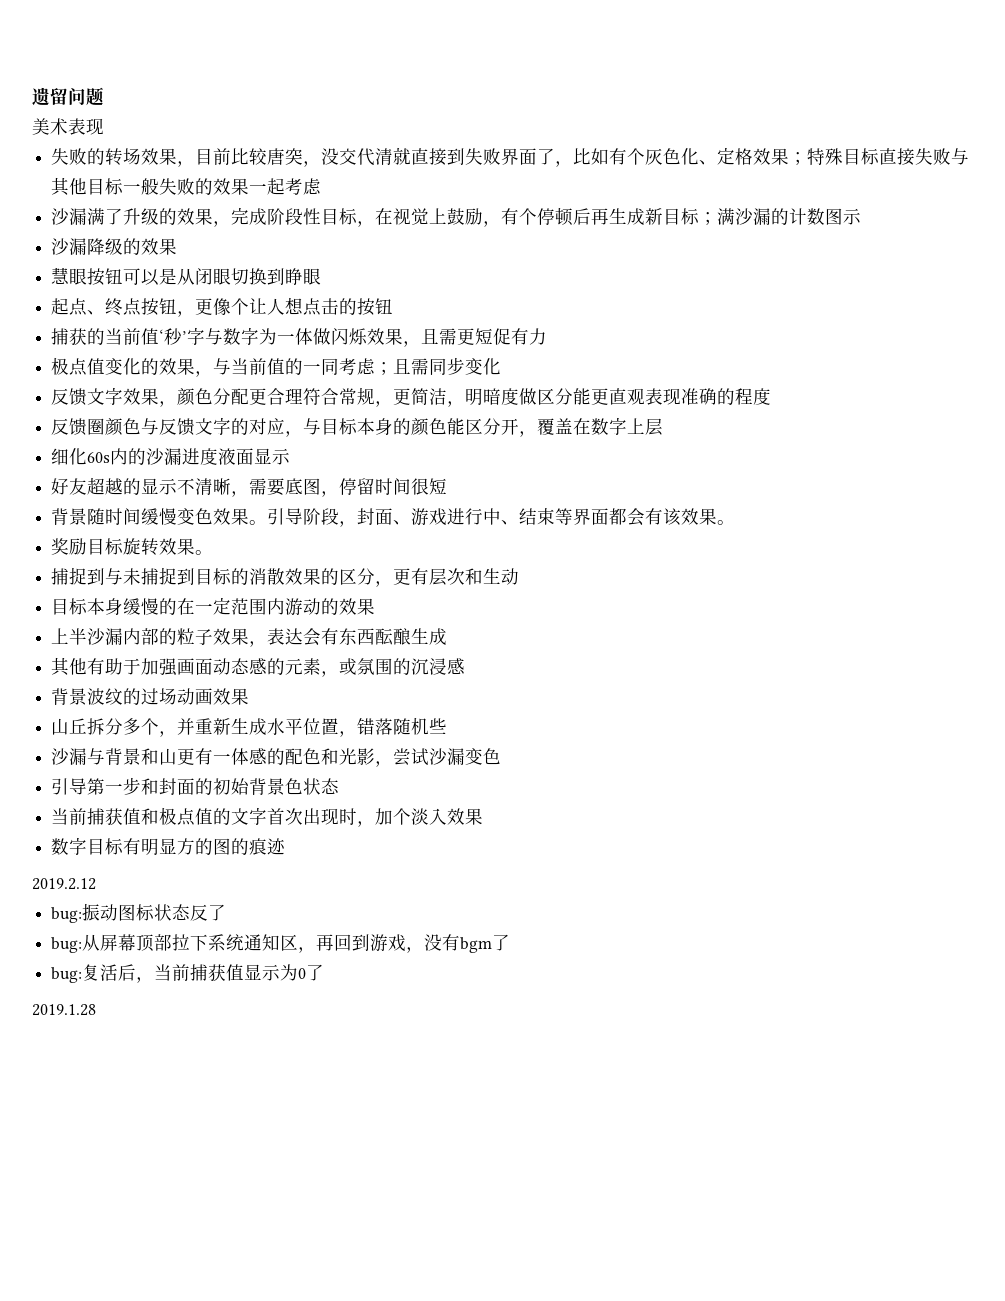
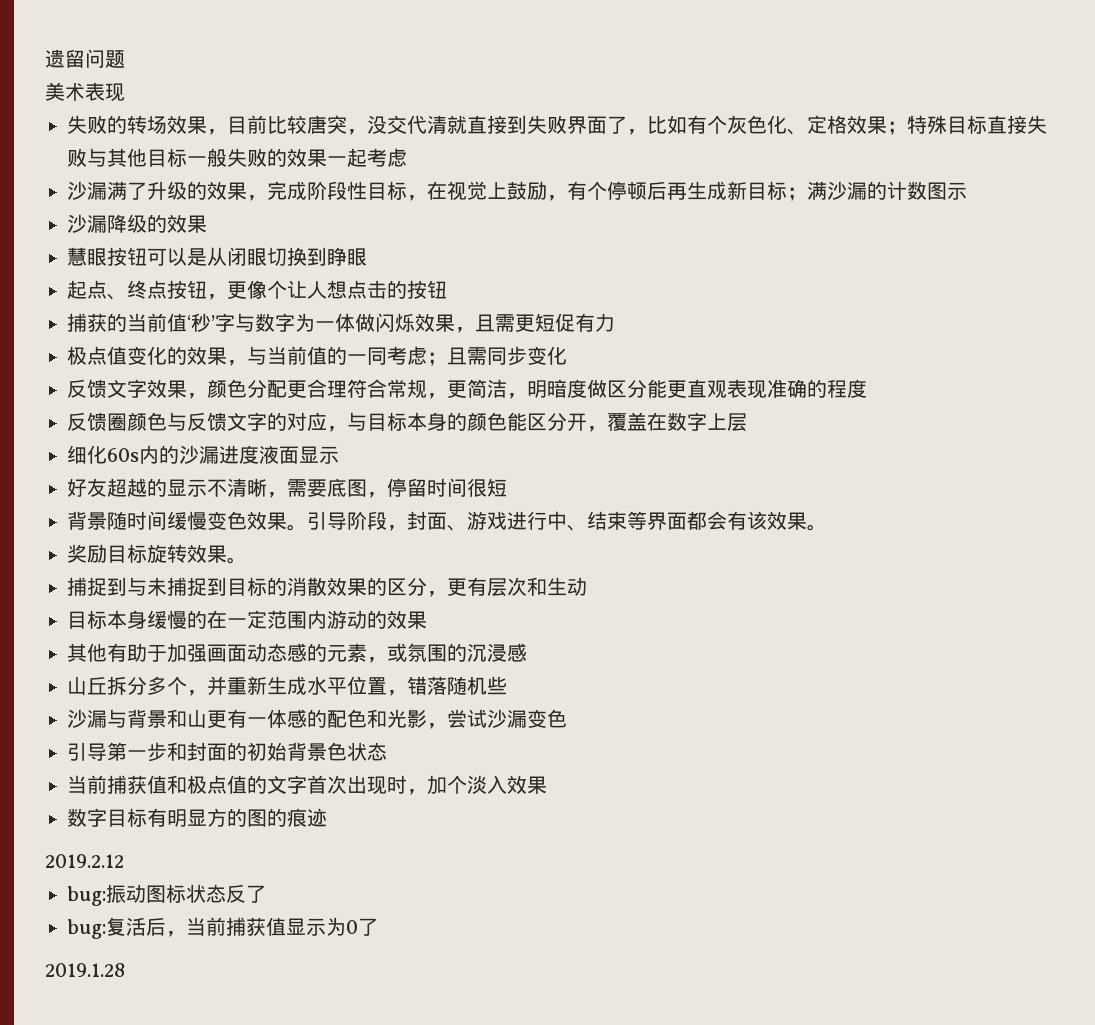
[51,628,448,647] // 上半沙漏内部的粒子效果，表达会有东西酝酿生成 -> (427, 620) none
[51,688,250,706] // 背景波纹的过场动画效果 -> (527, 652) none
[51,934,511,953] // bug:从屏幕顶部拉下系统通知区，再回到游戏，没有bgm了 -> (266, 894) none

